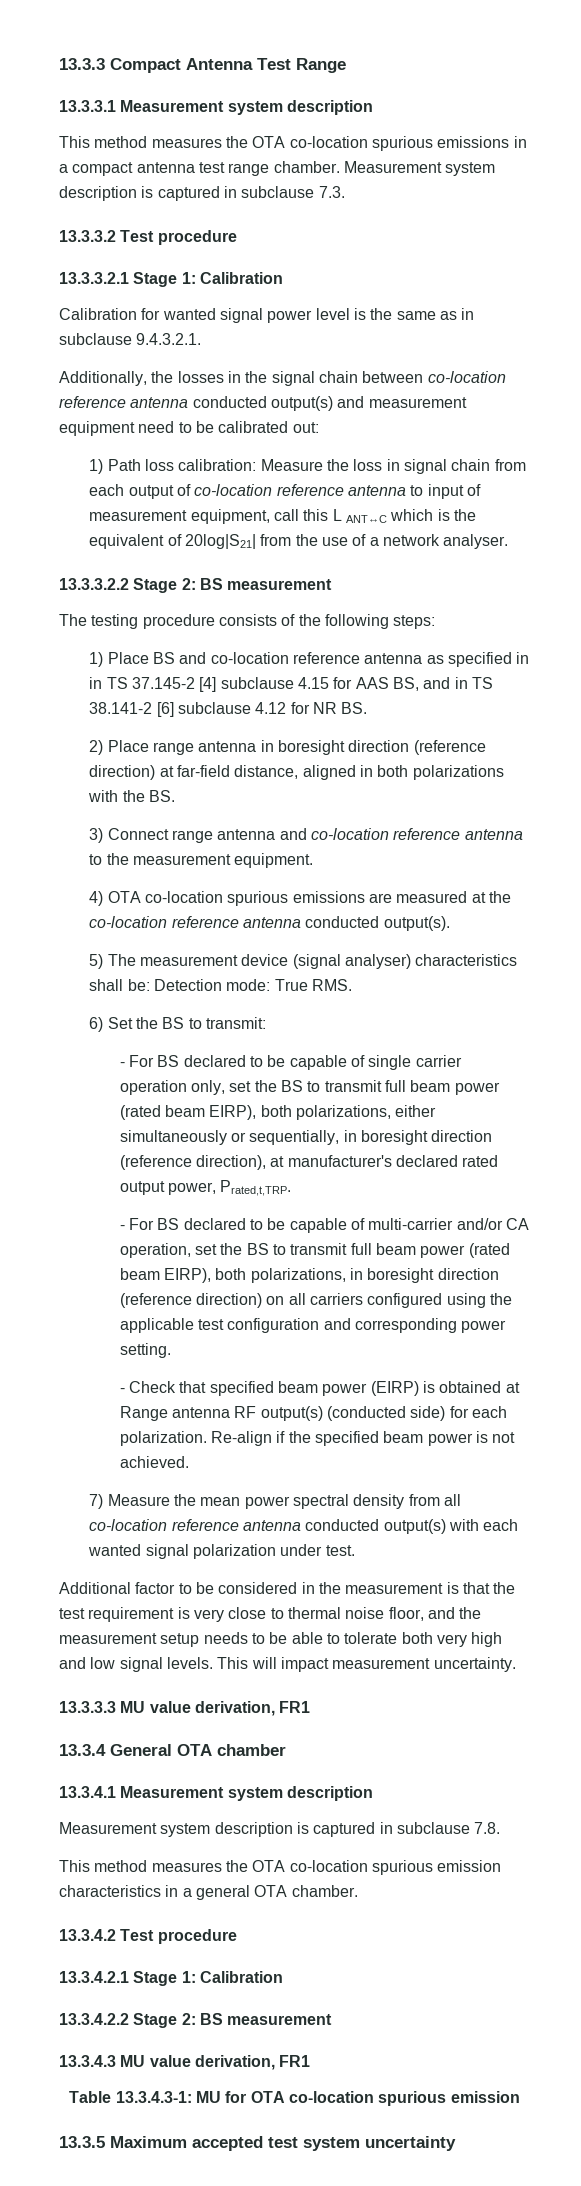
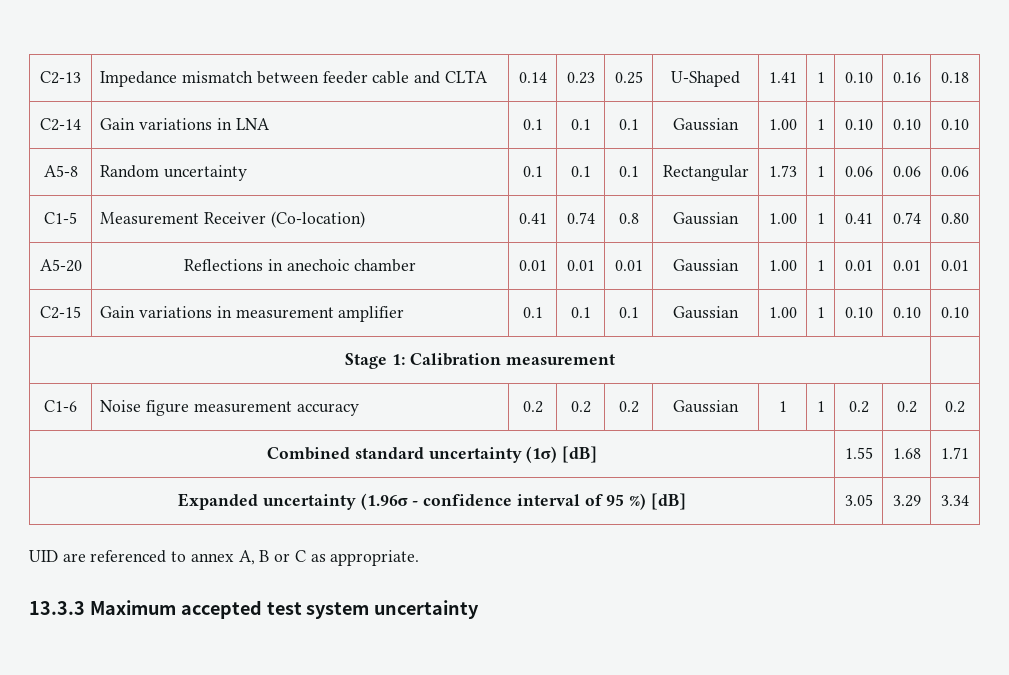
[59,58,346,73] [59,100,373,115] [59,136,527,151] [59,161,496,176] [59,186,345,201] [59,230,237,245] [59,272,283,287] [59,308,475,323] [59,333,202,345] [59,371,506,386] [59,396,467,411] [59,421,319,436] [89,459,526,474] [89,484,481,499] [89,509,476,524] [89,534,509,549] [59,578,333,593] [59,614,436,629] [89,652,530,667] [89,677,493,692] [89,702,368,717] [89,740,486,755] [89,765,504,780] [88,790,176,802] [89,828,523,843] [89,853,314,868] [89,891,511,906] [89,916,450,931] [89,954,518,969] [89,979,352,991] [89,1017,266,1032] [119,1055,462,1070] [119,1080,500,1095] [119,1105,437,1120] [119,1130,493,1145] [119,1155,499,1170] [119,1180,292,1196] [119,1218,529,1233] [119,1243,510,1258] [119,1268,499,1283] [119,1293,512,1308] [119,1318,507,1333] [119,1343,171,1358] [119,1381,520,1396] [119,1406,507,1421] [119,1431,516,1446] [119,1456,189,1468] [89,1494,461,1509] [89,1519,519,1534] [88,1544,355,1559] [59,1582,516,1594] [59,1607,482,1622] [59,1632,503,1647] [59,1657,516,1672] [59,1701,311,1716] [59,1744,286,1756] [59,1786,373,1801] [59,1822,501,1837] [59,1860,502,1875] [59,1885,358,1900] [59,1929,237,1944] [59,1971,283,1986] [59,2013,333,2028] [59,2055,311,2070] [69,2091,520,2106] [59,2136,105,2148] 13.3.3 Compact Antenna Test Range // 13.3.3.1 Measurement system description // This method measures the OTA co-location spurious emissions in a compact antenna test range chamber. Measurement system description is captured in subclause 7.3. // 13.3.3.2 Test procedure // 13.3.3.2.1 Stage 1: Calibration // Calibration for wanted signal power level is the same as in subclause 9.4.3.2.1. // Additionally, the losses in the signal chain between co-location reference antenna conducted output(s) and measurement equipment need to be calibrated out: // 1) Path loss calibration: Measure the loss in signal chain from each output of co-location reference antenna to input of measurement equipment, call this L ANT↔C which is the equivalent of 20log|S21| from the use of a network analyser. // 13.3.3.2.2 Stage 2: BS measurement // The testing procedure consists of the following steps: // 1) Place BS and co-location reference antenna as specified in in TS 37.145-2 [4] subclause 4.15 for AAS BS, and in TS 38.141-2 [6] subclause 4.12 for NR BS. // 2) Place range antenna in boresight direction (reference direction) at far-field distance, aligned in both polarizations with the BS. // 3) Connect range antenna and co-location reference antenna to the measurement equipment. // 4) OTA co-location spurious emissions are measured at the co-location reference antenna conducted output(s). // 5) The measurement device (signal analyser) characteristics shall be: Detection mode: True RMS. // 6) Set the BS to transmit: // - For BS declared to be capable of single carrier operation only, set the BS to transmit full beam power (rated beam EIRP), both polarizations, either simultaneously or sequentially, in boresight direction (reference direction), at manufacturer's declared rated output power, Prated,t,TRP. // - For BS declared to be capable of multi-carrier and/or CA operation, set the BS to transmit full beam power (rated beam EIRP), both polarizations, in boresight direction (reference direction) on all carriers configured using the applicable test configuration and corresponding power setting. // - Check that specified beam power (EIRP) is obtained at Range antenna RF output(s) (conducted side) for each polarization. Re-align if the specified beam power is not achieved. // 7) Measure the mean power spectral density from all co-location reference antenna conducted output(s) with each wanted signal polarization under test. // Additional factor to be considered in the measurement is that the test requirement is very close to thermal noise floor, and the measurement setup needs to be able to tolerate both very high and low signal levels. This will impact measurement uncertainty. // 13.3.3.3 MU value derivation, FR1 // 13.3.4 General OTA chamber // 13.3.4.1 Measurement system description // Measurement system description is captured in subclause 7.8. // This method measures the OTA co-location spurious emission characteristics in a general OTA chamber. // 13.3.4.2 Test procedure // 13.3.4.2.1 Stage 1: Calibration // 13.3.4.2.2 Stage 2: BS measurement // 13.3.4.3 MU value derivation, FR1 // Table 13.3.4.3-1: MU for OTA co-location spurious emission // 13.3.5 -> [40,71,81,84] [100,70,488,87] [518,72,547,83] [566,72,595,84] [614,71,643,84] [671,71,740,87] [768,72,797,83] [816,72,825,83] [844,72,873,83] [892,72,921,83] [941,72,969,83] [40,118,81,131] [100,118,270,130] [522,119,543,130] [570,119,591,130] [618,119,639,130] [673,118,739,131] [768,119,797,130] [816,119,825,130] [844,119,873,130] [892,119,921,130] [941,119,969,130] [43,165,78,177] [100,165,248,181] [522,166,543,177] [570,166,591,177] [618,166,639,177] [662,165,749,181] [768,165,797,177] [816,166,825,177] [844,166,873,177] [892,166,921,177] [941,166,969,177] [44,212,77,224] [100,211,365,228] [518,213,547,224] [566,212,595,224] [618,213,639,224] [673,212,739,225] [768,213,797,224] [816,213,825,224] [844,213,873,224] [892,212,921,224] [941,213,969,224] [39,259,82,272] [184,259,416,272] [518,260,547,271] [566,260,595,271] [614,260,643,271] [673,259,739,272] [768,260,797,271] [816,260,825,271] [844,260,873,271] [892,260,921,271] [941,260,969,271] [40,306,81,319] [100,306,405,322] [522,307,543,318] [570,307,591,318] [618,307,639,318] [673,306,739,319] [768,307,797,318] [816,307,825,318] [844,307,873,318] [892,307,921,318] [941,307,969,318] [345,353,615,369] [44,400,77,412] [100,400,359,416] [522,401,543,413] [570,401,591,413] [618,401,639,413] [673,400,739,413] [778,401,787,412] [816,401,825,412] [848,401,869,413] [896,401,917,413] [945,401,965,413] [267,446,597,463] [844,447,873,459] [892,448,921,459] [941,447,969,459] [178,493,686,510] [844,494,873,506] [892,495,921,507] [941,495,969,506] [29,550,420,566] [29,601,85,615] C2-13 | Impedance mismatch between feeder cable and CLTA | 0.14 | 0.23 | 0.25 | U-Shaped | 1.41 | 1 | 0.10 | 0.16 | 0.18 // C2-14 | Gain variations in LNA | 0.1 | 0.1 | 0.1 | Gaussian | 1.00 | 1 | 0.10 | 0.10 | 0.10 // A5-8 | Random uncertainty | 0.1 | 0.1 | 0.1 | Rectangular | 1.73 | 1 | 0.06 | 0.06 | 0.06 // C1-5 | Measurement Receiver (Co-location) | 0.41 | 0.74 | 0.8 | Gaussian | 1.00 | 1 | 0.41 | 0.74 | 0.80 // A5-20 | Reflections in anechoic chamber | 0.01 | 0.01 | 0.01 | Gaussian | 1.00 | 1 | 0.01 | 0.01 | 0.01 // C2-15 | Gain variations in measurement amplifier | 0.1 | 0.1 | 0.1 | Gaussian | 1.00 | 1 | 0.10 | 0.10 | 0.10 // Stage 1: Calibration measurement | // C1-6 | Noise figure measurement accuracy | 0.2 | 0.2 | 0.2 | Gaussian | 1 | 1 | 0.2 | 0.2 | 0.2 // Combined standard uncertainty (1σ) [dB] | 1.55 | 1.68 | 1.71 // Expanded uncertainty (1.96σ - confidence interval of 95 %) [dB] | 3.05 | 3.29 | 3.34 // UID are referenced to annex A, B or C as appropriate. // 13.3.3

